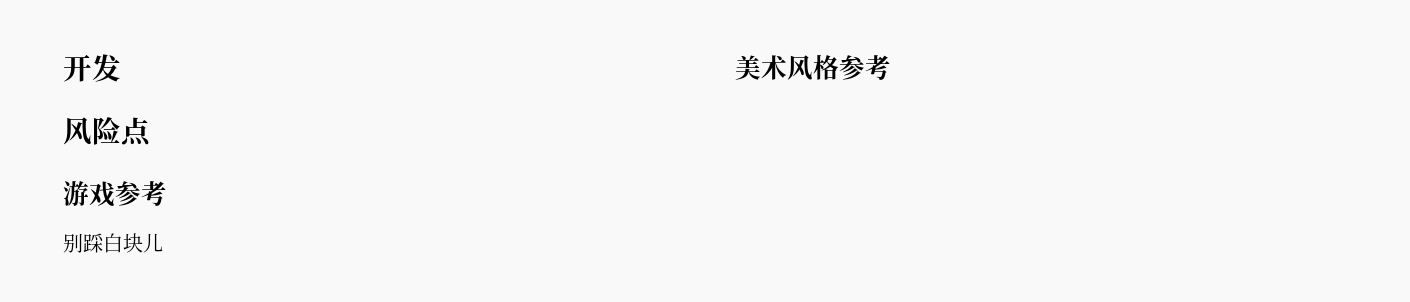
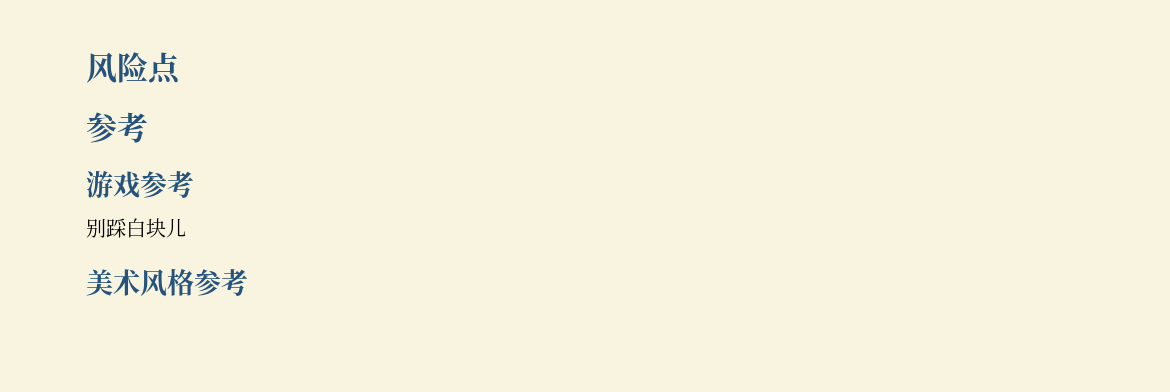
[63,54,121,82] 开发 // -> (86, 67) none
(152, 132) none -> [86,112,148,143] // 参考

